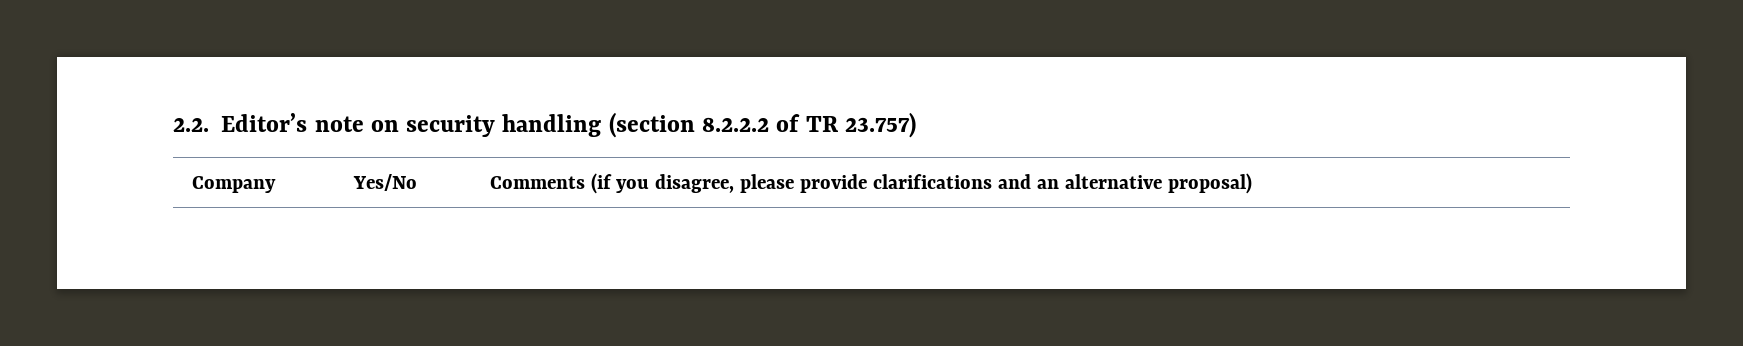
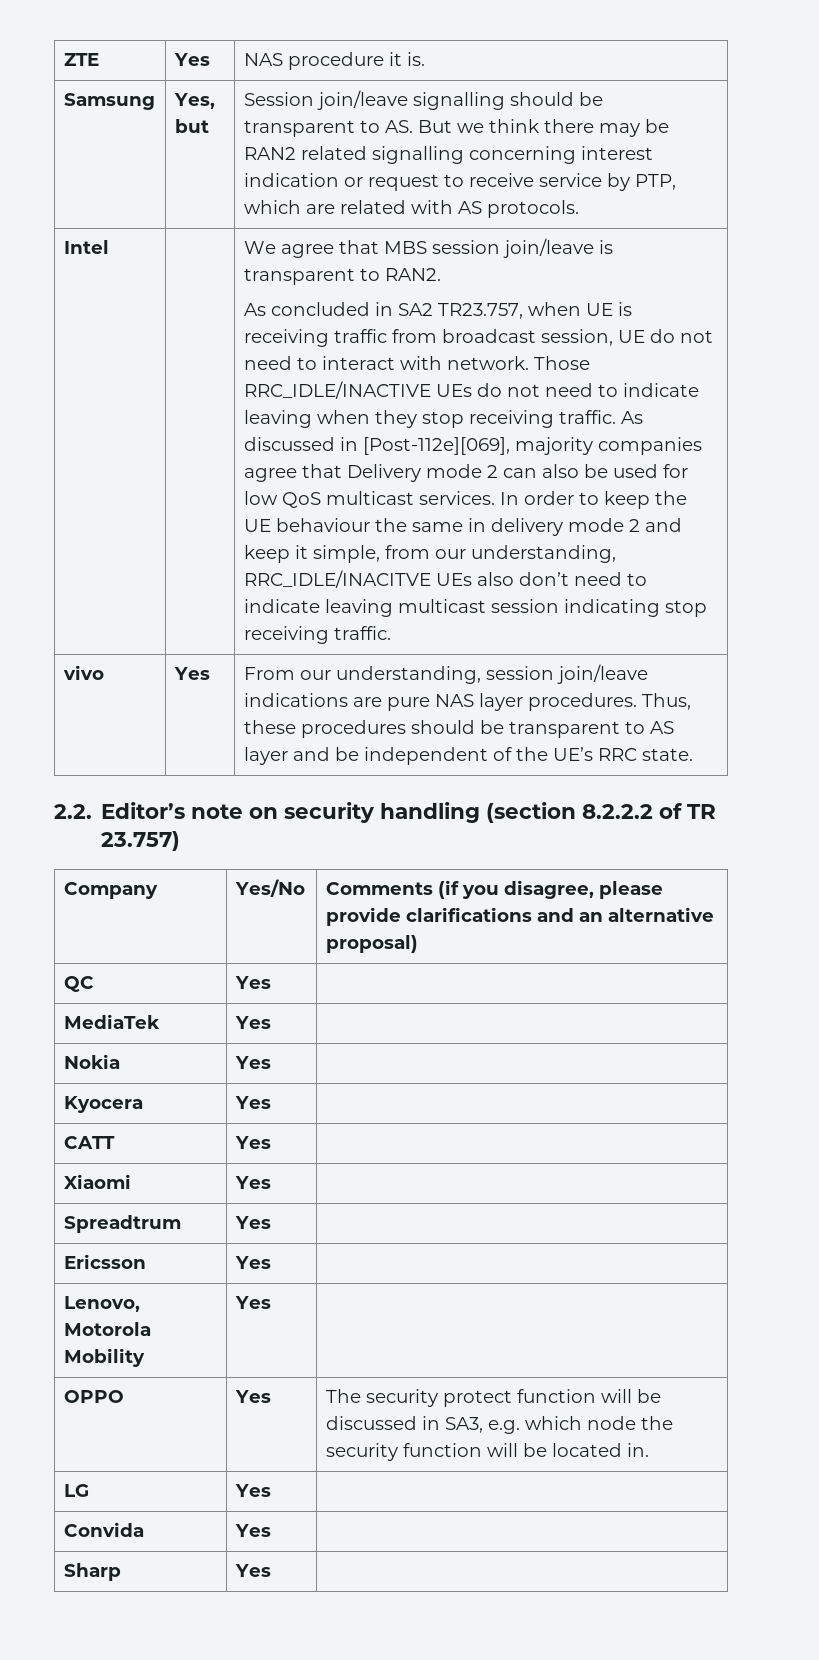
(173, 125) none -> [63,53,99,66] [173,53,210,66] [243,52,425,70] [63,93,155,110] [173,93,215,109] [174,119,209,133] [243,90,603,110] [243,119,669,137] [243,146,653,164] [243,173,676,191] [243,200,579,218] [63,240,109,254] [243,238,613,258] [243,268,441,285] [243,302,632,319] [243,329,713,347] [243,356,590,370] [243,381,699,399] [243,410,643,428] [243,437,702,455] [243,464,688,482] [243,491,687,509] [243,518,682,536] [243,545,616,563] [243,570,647,588] [243,599,707,617] [243,626,391,644] [62,665,104,680] [173,667,210,680] [243,664,648,684] [243,693,691,711] [243,720,674,738] [243,747,693,765] ZTE | Yes | NAS procedure it is. // Samsung | Yes, but | Session join/leave signalling should be transparent to AS. But we think there may be RAN2 related signalling concerning interest indication or request to receive service by PTP, which are related with AS protocols. // Intel | | We agree that MBS session join/leave is transparent to RAN2. // As concluded in SA2 TR23.757, when UE is receiving traffic from broadcast session, UE do not need to interact with network. Those RRC_IDLE/INACTIVE UEs do not need to indicate leaving when they stop receiving traffic. As discussed in [Post-112e][069], majority companies agree that Delivery mode 2 can also be used for low QoS multicast services. In order to keep the UE behaviour the same in delivery mode 2 and keep it simple, from our understanding, RRC_IDLE/INACITVE UEs also don’t need to indicate leaving multicast session indicating stop receiving traffic. // vivo | Yes | From our understanding, session join/leave indications are pure NAS layer procedures. Thus, these procedures should be transparent to AS layer and be independent of the UE’s RRC state. //
(1253, 183) none -> [63,976,94,992] [234,976,271,989] [63,1014,160,1029] [234,1016,271,1029] [63,1054,120,1069] [234,1056,271,1069] [63,1096,143,1113] [234,1096,271,1109] [63,1136,115,1149] [234,1136,271,1149] [63,1174,131,1189] [234,1176,271,1189] [63,1215,181,1233] [234,1216,271,1229] [63,1254,146,1269] [234,1256,271,1269] [63,1296,140,1312] [63,1322,151,1336] [63,1348,145,1367] [234,1296,271,1309] [63,1390,124,1403] [234,1390,271,1403] [325,1389,661,1407] [325,1416,673,1434] [325,1443,649,1461] [63,1484,89,1497] [234,1484,271,1497] [63,1522,144,1537] [234,1524,271,1537] [63,1563,121,1581] [234,1564,271,1577] // QC | Yes | // MediaTek | Yes | // Nokia | Yes | // Kyocera | Yes | // CATT | Yes | // Xiaomi | Yes | // Spreadtrum | Yes | // Ericsson | Yes | // Lenovo, Motorola Mobility | Yes | // OPPO | Yes | The security protect function will be discussed in SA3, e.g. which node the security function will be located in. // LG | Yes | // Convida | Yes | // Sharp | Yes |

